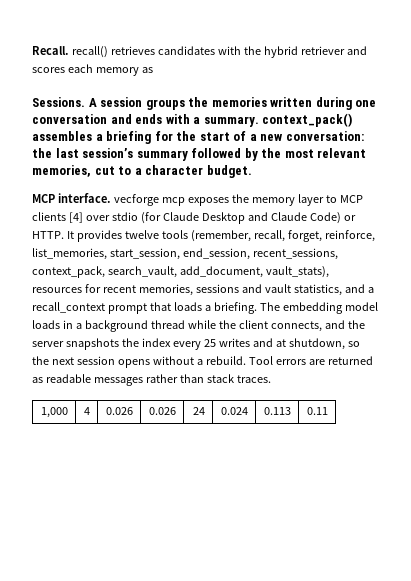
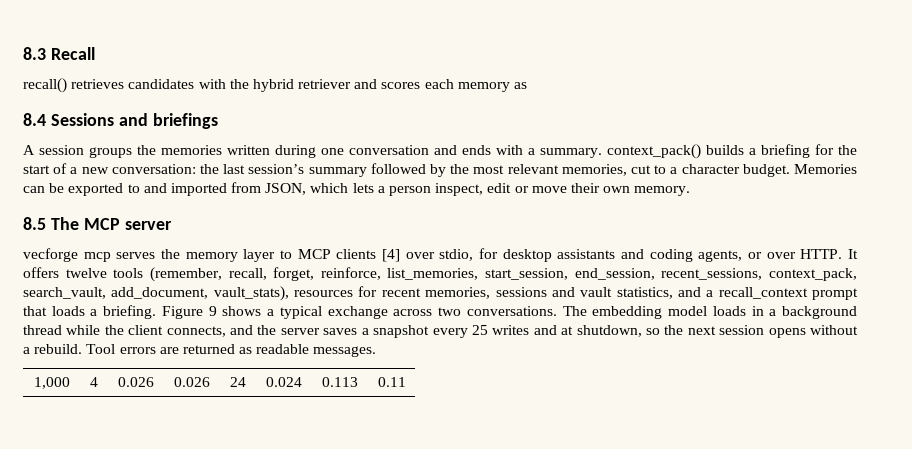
[32,46,69,55] Recall. -> [23,47,95,60] 8.3 Recall //
[32,97,85,107] Sessions. -> [23,113,218,129] 8.4 Sessions and briefings //
[32,131,92,141] assembles -> [706,145,744,155] builds
[32,193,111,203] // MCP interface. -> [794,164,858,174] [23,182,691,196] [23,217,172,230] Memories can be exported to and imported from JSON, which lets a person inspect, edit or move their own memory. // 8.5 The MCP server //
[187,197,229,206] exposes -> [116,252,156,259] serves
[111,212,356,224] stdio (for Claude Desktop and Claude Code) or -> [439,248,796,262] stdio, for desktop assistants and coding agents, or over
[76,230,122,242] provides -> [23,267,59,278] offers
(257, 308) none -> [161,306,557,319] Figure 9 shows a typical exchange across two conversations.
[65,338,171,350] snapshots the index -> [323,325,430,338] saves a snapshot
[93,374,271,386] messages rather than stack traces. -> [313,346,377,357] messages.

